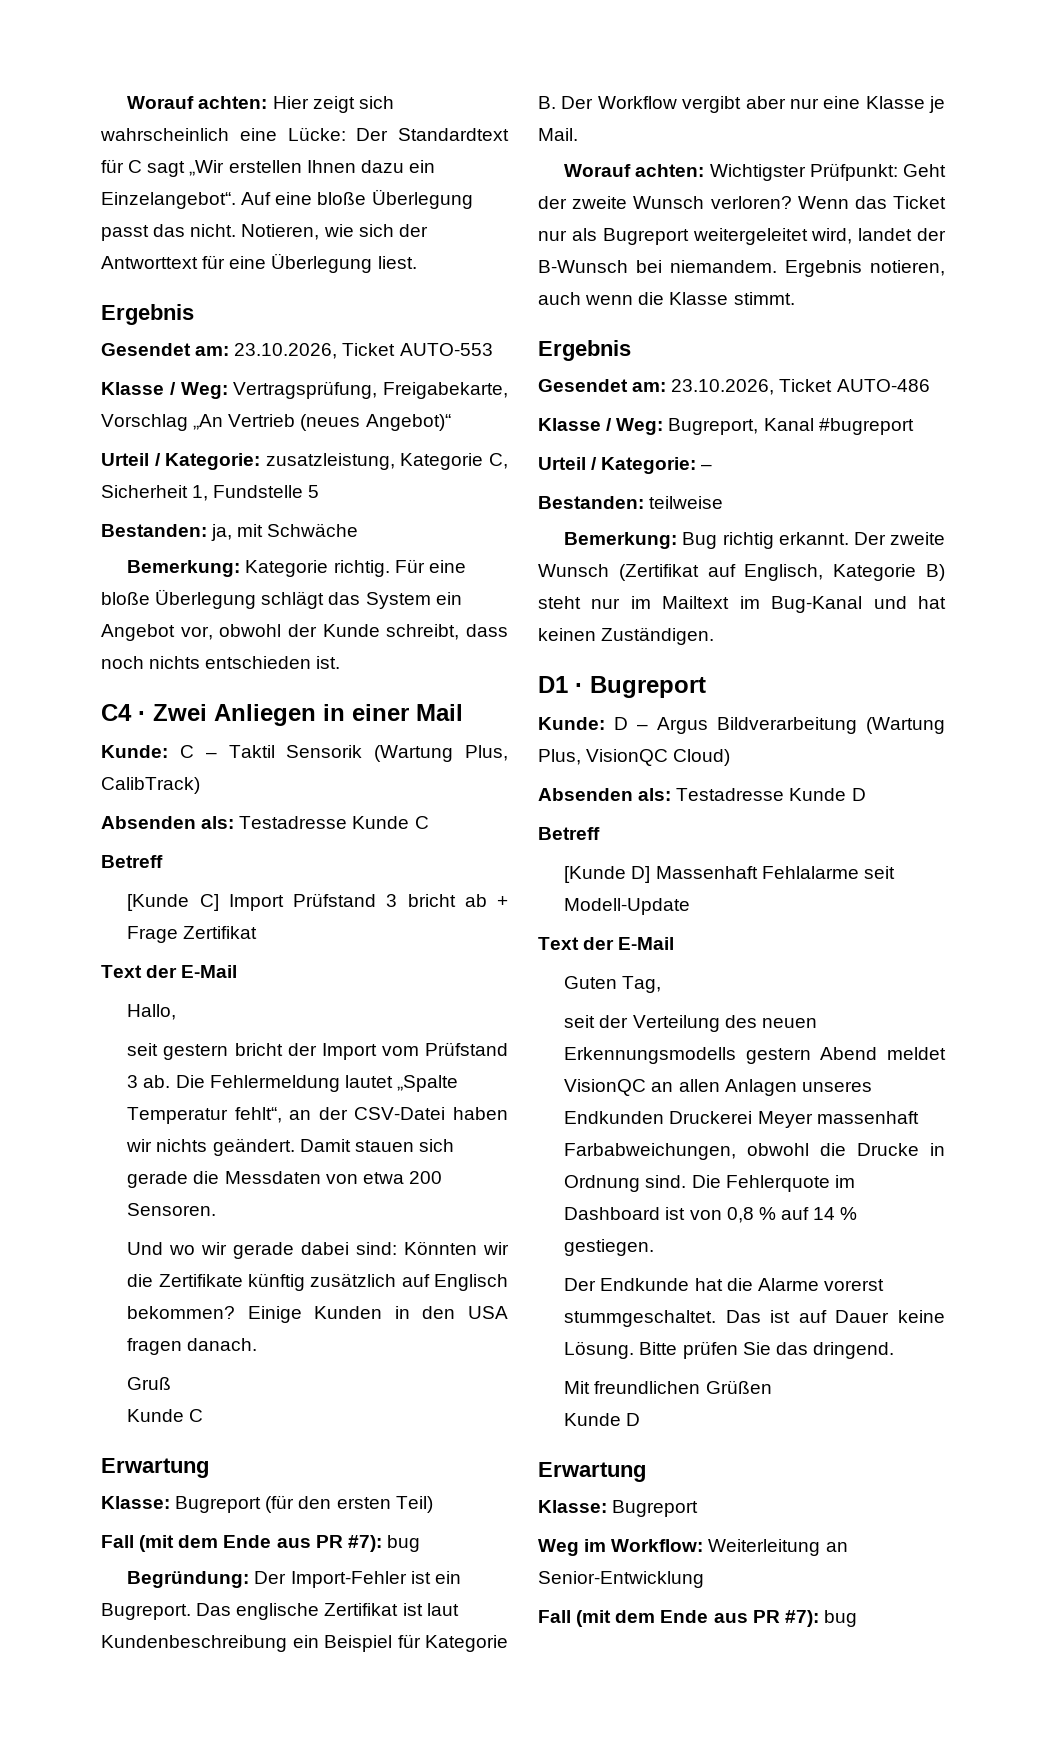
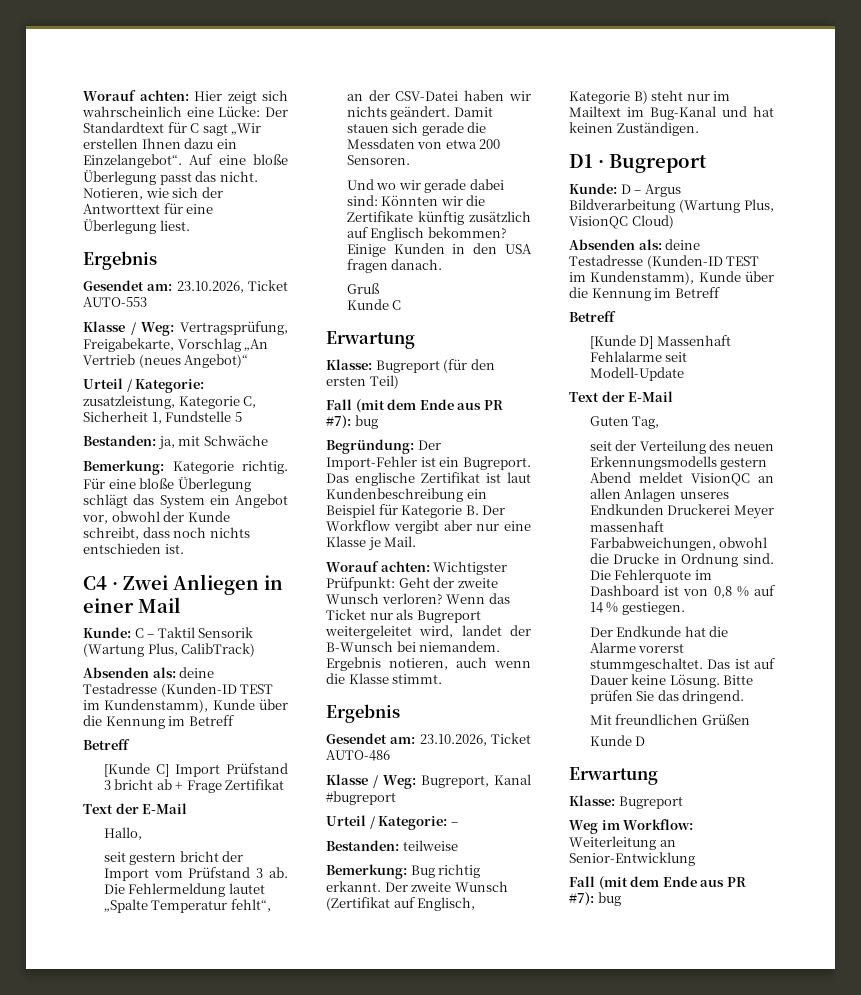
[239,816,429,829] Testadresse Kunde C -> [179,667,215,678] [83,683,274,697] [83,699,288,713] [83,715,234,729] deine Testadresse (Kunden-ID TEST im Kundenstamm), Kunde über die Kennung im Betreff
[676,788,866,801] Testadresse Kunde D -> [665,239,701,250] [569,255,760,269] [569,271,774,285] [569,287,720,301] deine Testadresse (Kunden-ID TEST im Kundenstamm), Kunde über die Kennung im Betreff

